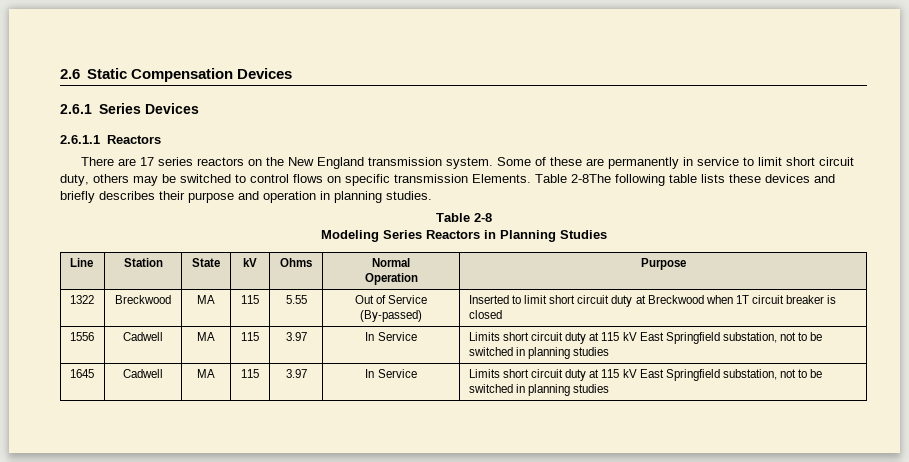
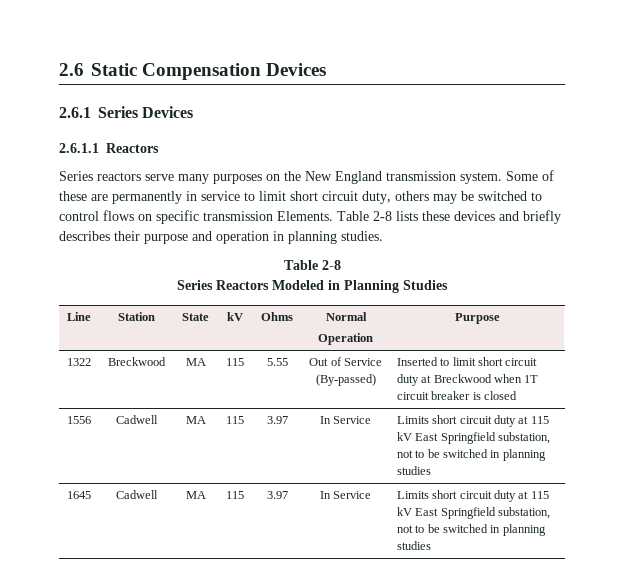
[80,157,244,166] There are 17 series reactors -> [59,171,262,184] Series reactors serve many purposes
[571,174,697,186] 2-8The following table -> [373,211,392,221] 2-8
[320,230,379,242] Modeling -> (341, 265) none
(480, 234) none -> [272,280,324,290] Modeled

